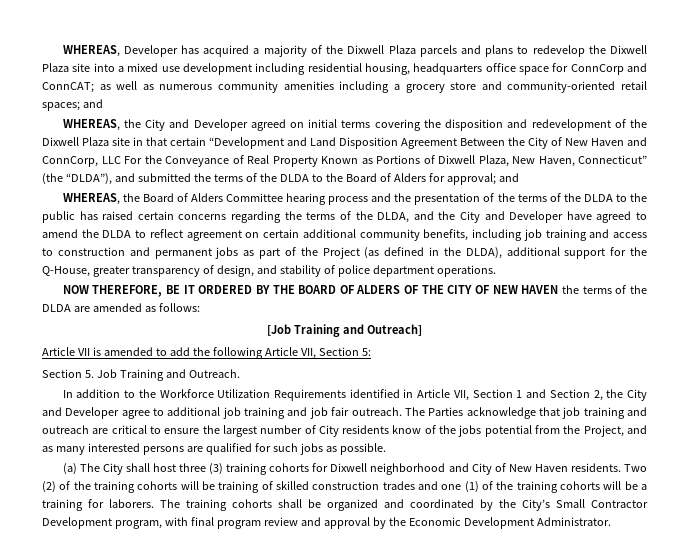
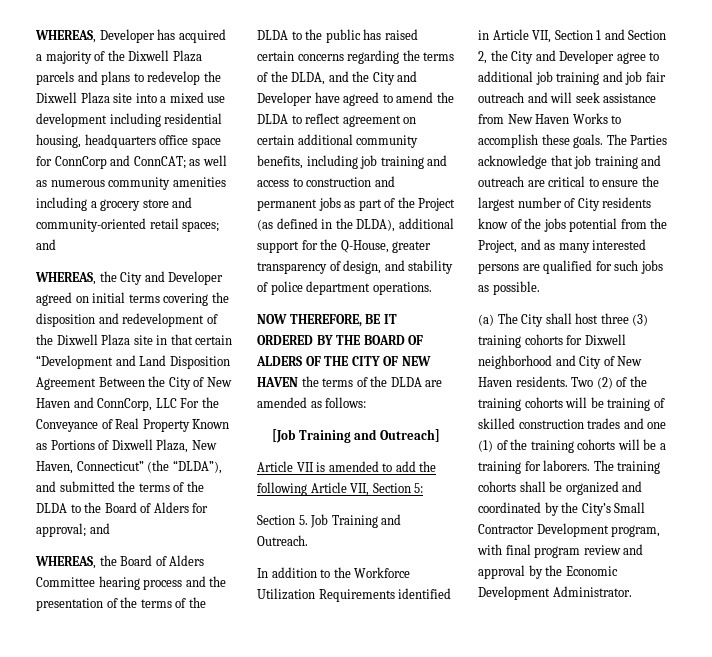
[351,407,402,416] outreach. -> [478,92,657,103] [478,113,622,124] [478,134,604,148] outreach and will seek assistance from New Haven Works to accomplish these goals.

